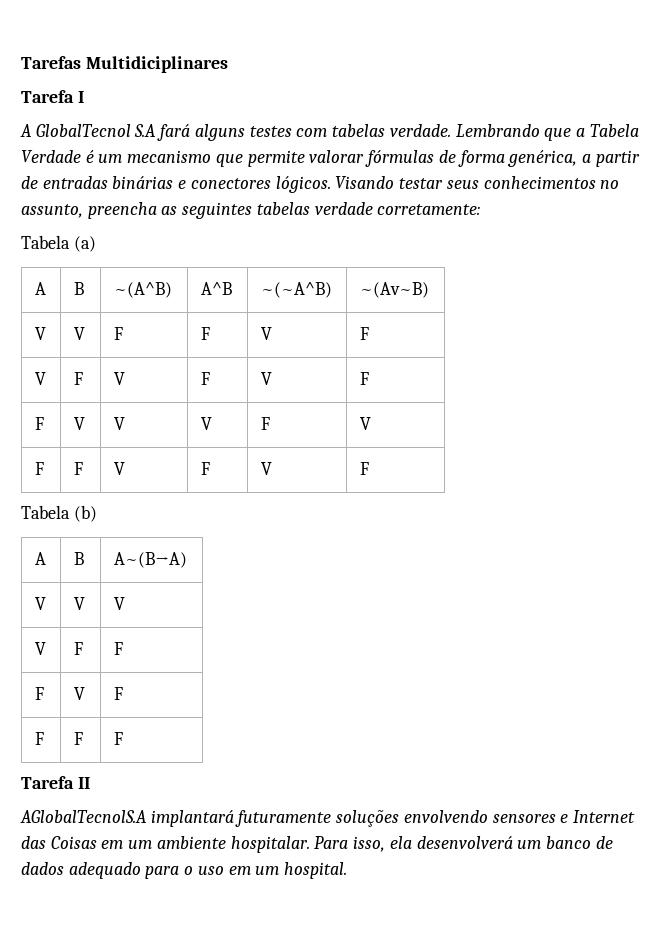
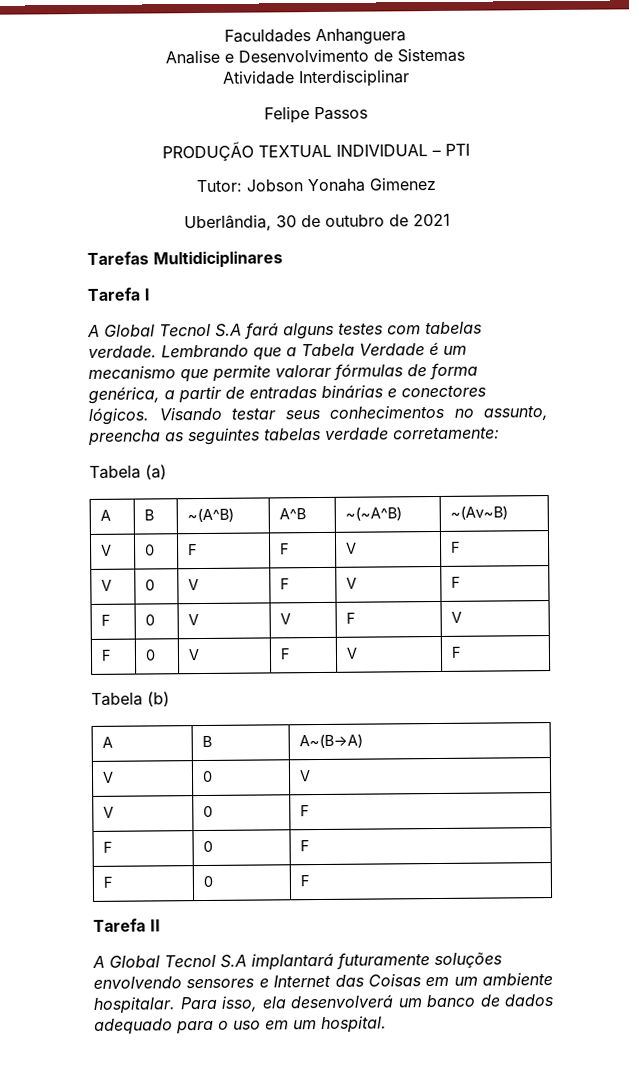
(21, 62) none -> [224,28,406,46] [165,47,465,65] [221,69,410,88] [264,106,368,124] [162,141,470,162] [196,176,437,193] [183,213,451,232] Faculdades Anhanguera // Analise e Desenvolvimento de Sistemas // Atividade Interdisciplinar // Felipe Passos // PRODUÇÃO TEXTUAL INDIVIDUAL – PTI // Tutor: Jobson Yonaha Gimenez // Uberlândia, 30 de outubro de 2021 //
[35,124,131,137] GlobalTecnol -> [104,323,211,337] Global Tecnol
[73,327,85,340] V -> [145,544,156,556] 0
[73,372,83,385] F -> [145,579,156,591] 0
[73,417,85,430] V -> [145,614,156,626] 0
[73,462,83,475] F -> [145,649,157,661] 0
[73,597,85,610] V -> [202,770,214,783] 0
[73,642,83,655] [113,642,123,655] [34,687,44,700] [73,687,85,700] [113,687,123,700] [34,732,44,745] [73,732,83,745] F | F // F | V | F // F | F -> [203,805,214,818] [300,805,311,817] [103,841,114,853] [203,840,214,853] [300,840,311,852] [103,876,114,888] [203,875,214,888] 0 | F // F | 0 | F // F | 0
[20,810,147,823] AGlobalTecnolS.A -> [92,954,247,968] A Global Tecnol S.A

